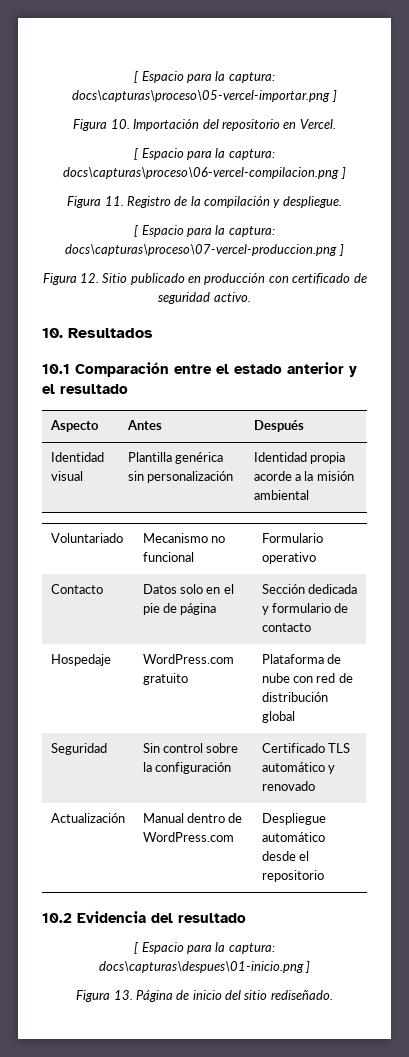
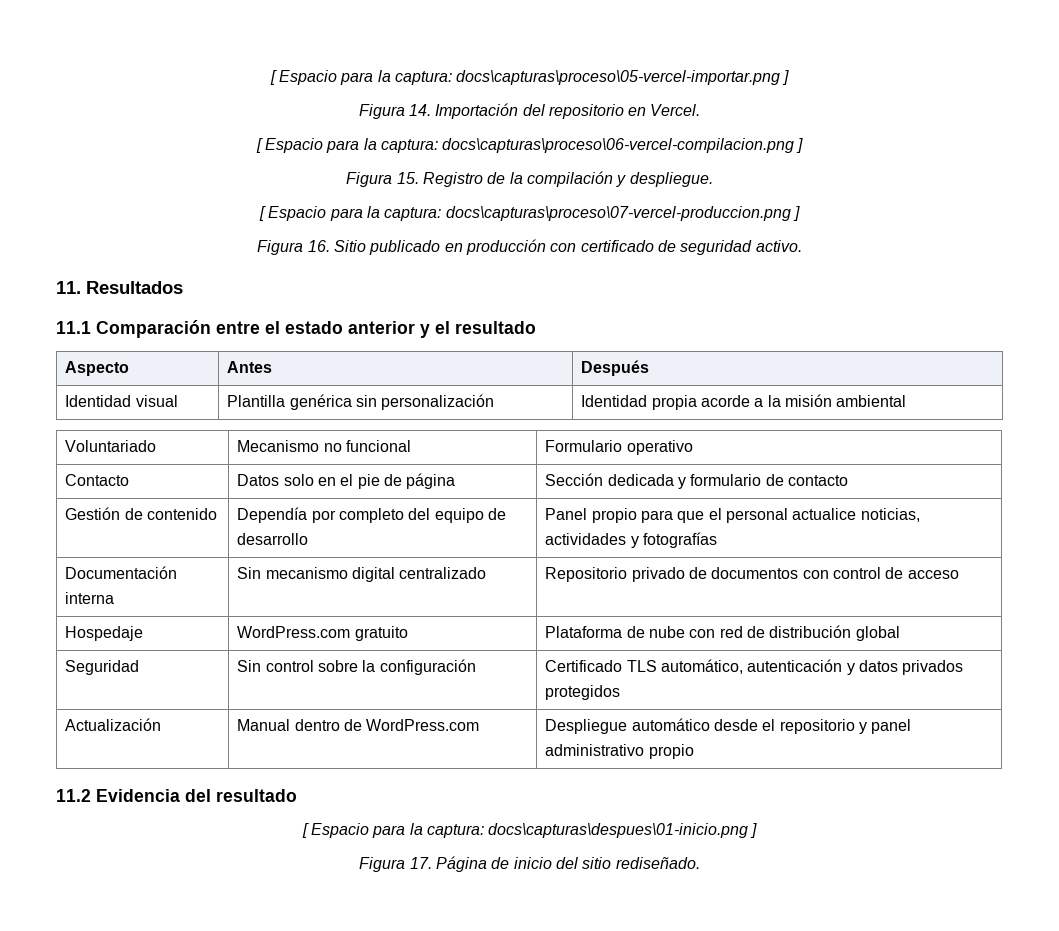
[110,119,130,129] 10. -> [408,104,431,116] 14.
[104,196,124,206] 11. -> [396,172,419,184] 15.
[79,273,99,283] 12. -> [307,240,330,252] 16.
[42,328,63,338] 10. -> [56,281,81,294] 11.
[42,364,70,374] 10.1 -> [56,321,91,334] 11.1
(311, 627) none -> [65,507,218,520] [237,507,507,523] [237,533,309,545] [545,508,920,523] [545,532,718,548] [65,566,178,579] [65,592,115,604] [237,567,487,582] [545,567,959,582] // Gestión de contenido | Dependía por completo del equipo de desarrollo | Panel propio para que el personal actualice noticias, actividades y fotografías // Documentación interna | Sin mecanismo digital centralizado | Repositorio privado de documentos con control de acceso
[261,762,336,774] [261,781,315,791] automático y renovado -> [661,659,964,675] [545,685,621,700] automático, autenticación y datos privados protegidos
[42,913,72,923] // 10.2 -> [859,719,912,734] [545,744,694,759] [56,789,91,802] y panel administrativo propio // 11.2
[113,990,133,1000] 13. -> [409,857,432,869] 17.

